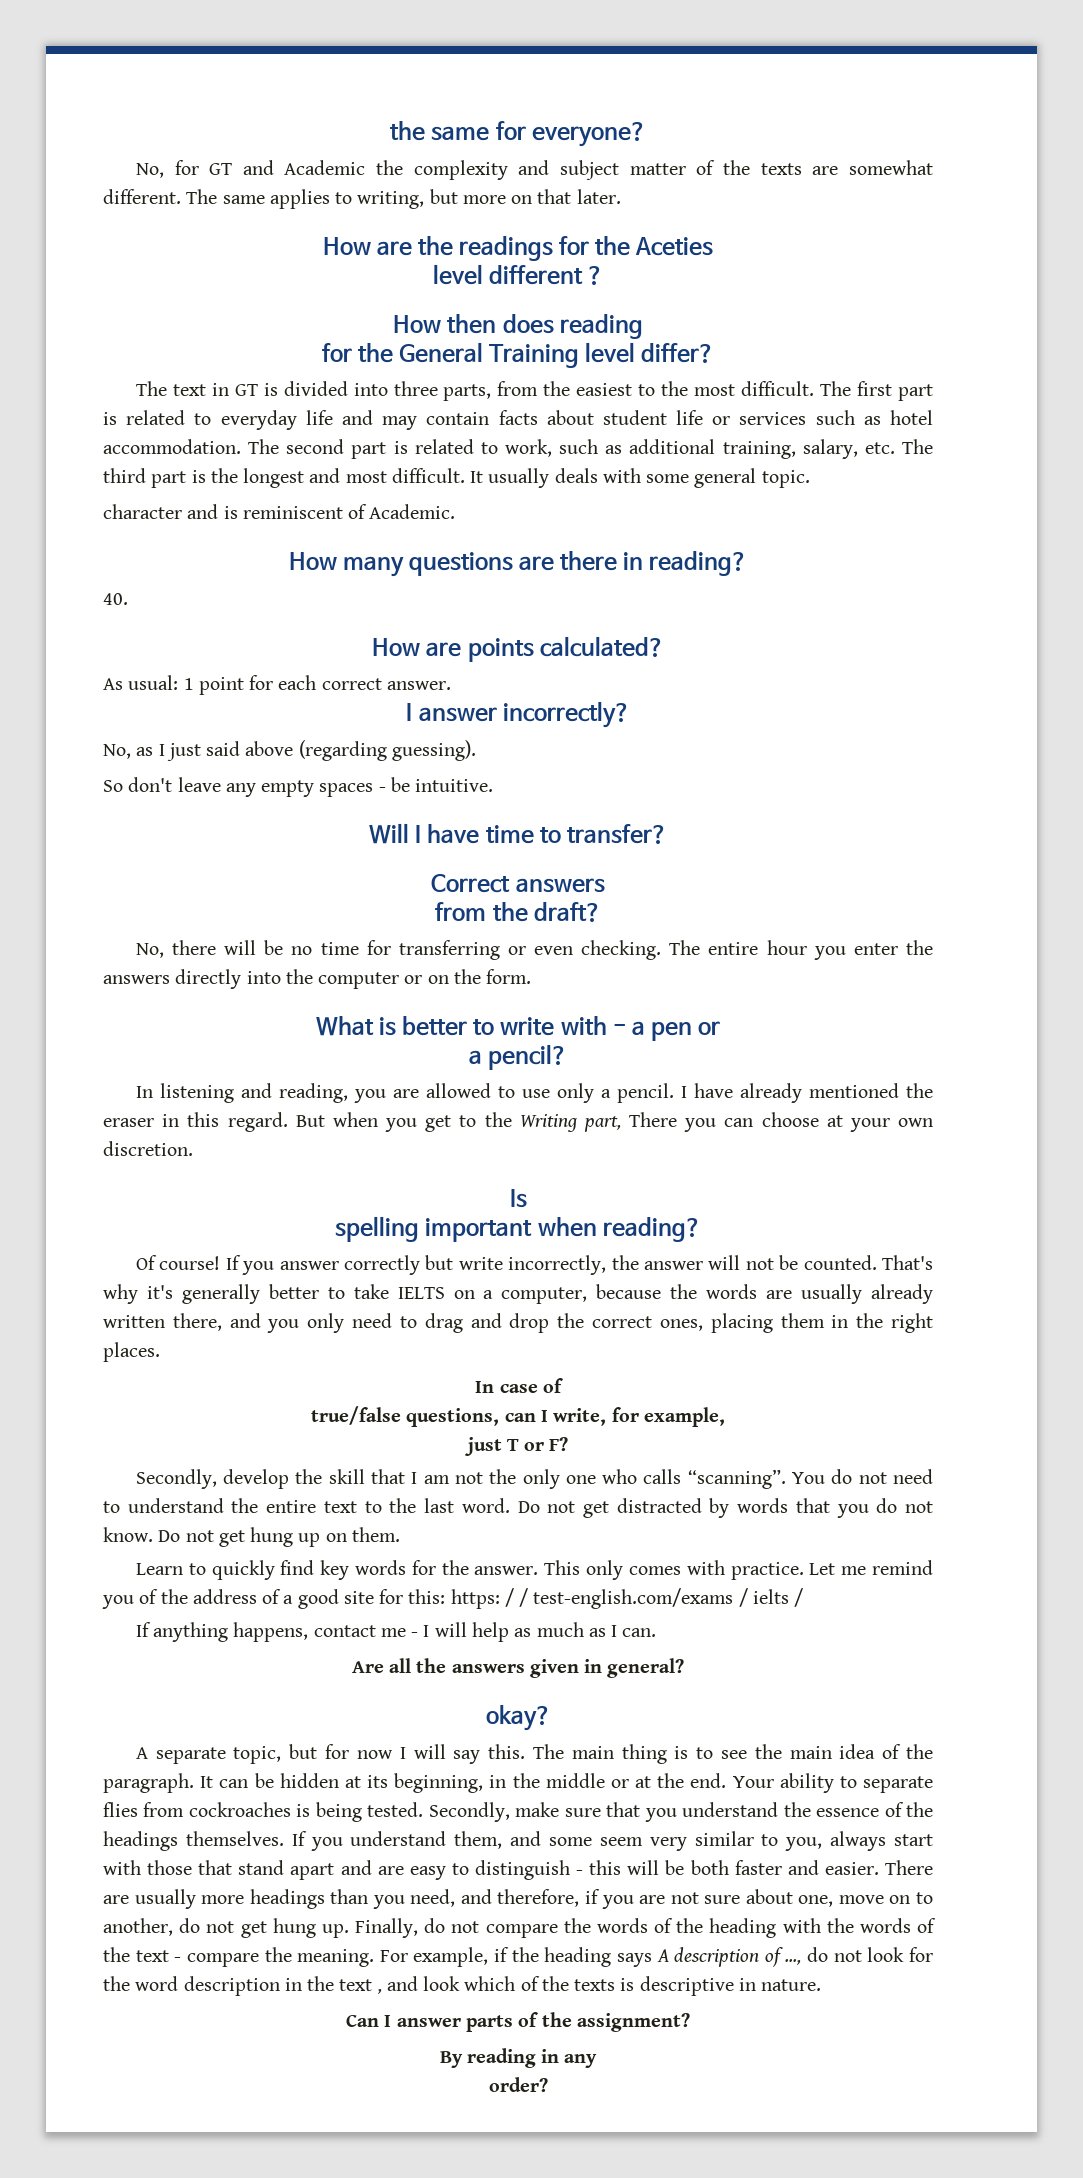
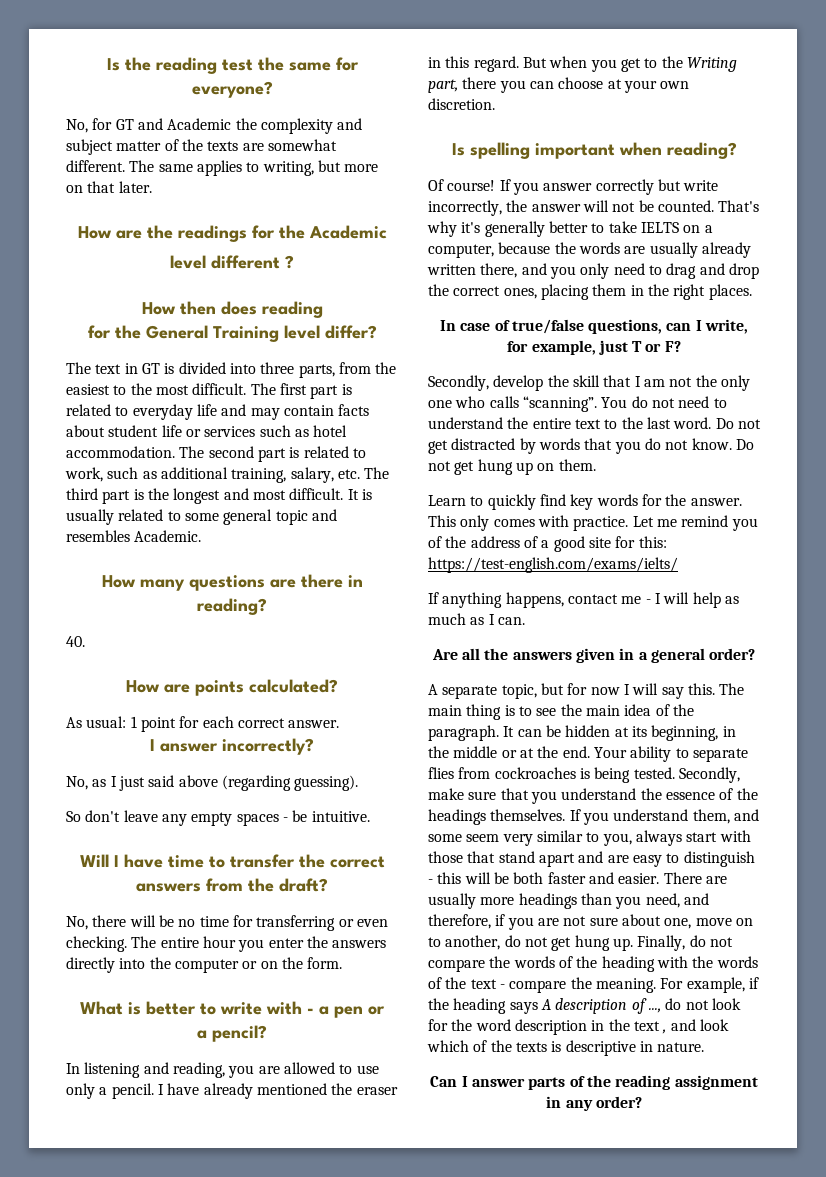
(390, 131) none -> [106,57,253,74] Is the reading test
[635,237,714,256] Aceties -> [308,225,387,239] Academic
[488,468,810,488] [103,504,368,519] usually deals with some general topic. // character and is reminiscent of -> [361,489,372,500] [66,509,337,525] [66,530,130,542] is usually related to some general topic and resembles
[566,824,667,844] [431,874,605,893] transfer? // Correct answers // -> [229,854,385,868] [136,883,201,892] transfer the correct answers
[629,1112,678,1127] There -> [462,77,497,89] there
(527, 1198) // -> (465, 149) none
(563, 1385) // -> (510, 325) none
(725, 1417) // -> (596, 347) none
[450,1588,804,1609] https: / / test-english.com/exams / ielts / -> [428,557,678,573] https://test-english.com/exams/ielts/
[607,1658,685,1678] [485,1705,551,1731] general? // okay? -> [638,648,756,663] a general order?
[576,2013,690,2032] [439,2048,536,2068] assignment? // By reading -> [615,1075,758,1090] reading assignment
(598, 2061) // -> (593, 1105) none

